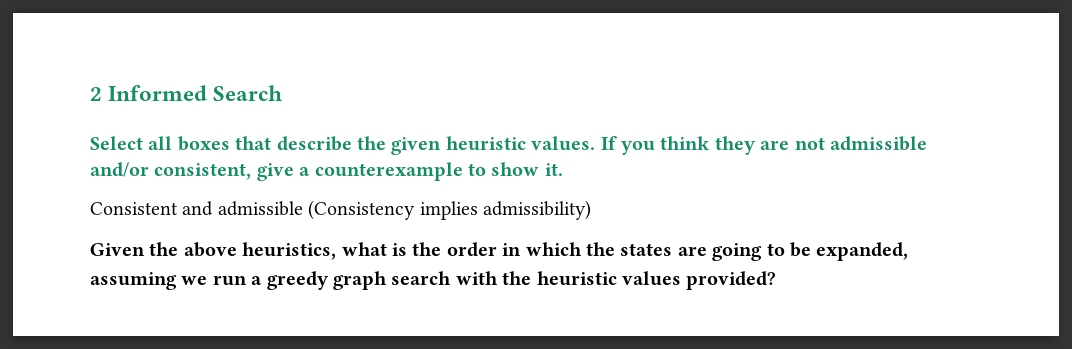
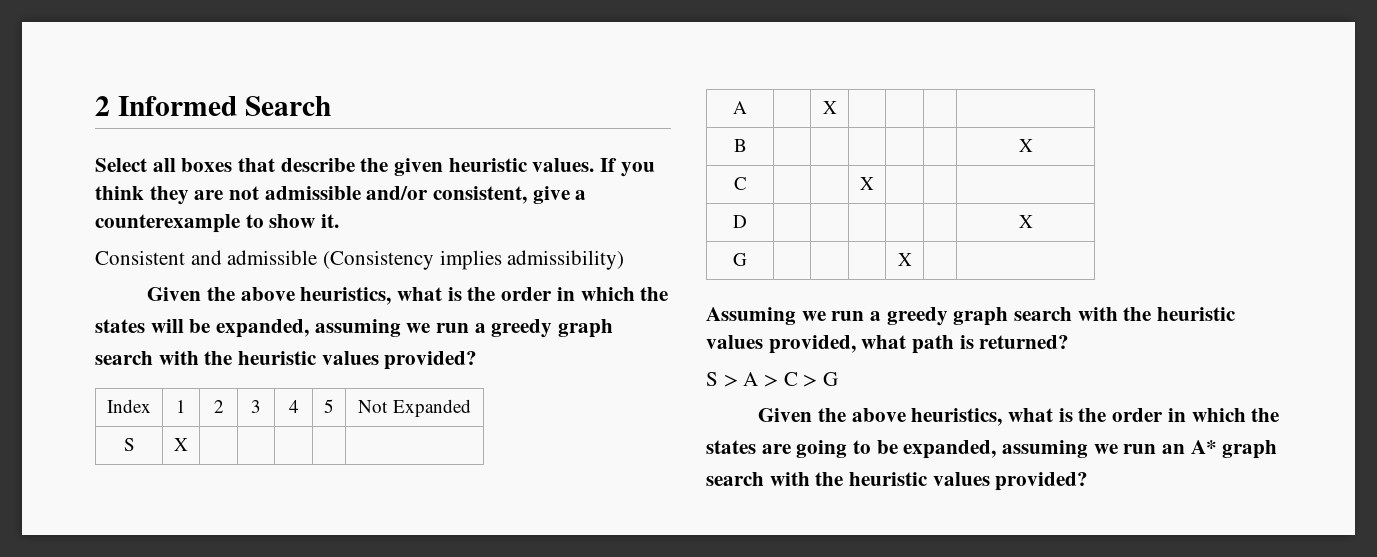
[677,243,785,261] are going to -> [150,319,184,333] will
(777, 280) none -> [107,399,151,413] [176,400,186,413] [213,400,224,413] [251,400,261,413] [288,400,299,413] [324,399,334,413] [358,399,471,417] [123,438,135,451] [174,438,188,451] [733,101,747,114] [822,101,837,114] [733,139,747,152] [1018,139,1033,152] [733,177,747,190] [860,177,874,190] [733,215,747,228] [1018,215,1033,228] [733,253,747,266] [897,253,912,266] [706,307,1237,326] [706,335,1070,354] [706,372,839,387] [758,408,1280,426] [706,440,1278,459] [706,472,1089,491] // Index | 1 | 2 | 3 | 4 | 5 | Not Expanded // S | X | | | | | // A | | X | | | | // B | | | | | | X // C | | | X | | | // D | | | | | | X // G | | | | X | | // Assuming we run a greedy graph search with the heuristic values provided, what path is returned? // S > A > C > G // Given the above heuristics, what is the order in which the states are going to be expanded, assuming we run an A* graph search with the heuristic values provided?

